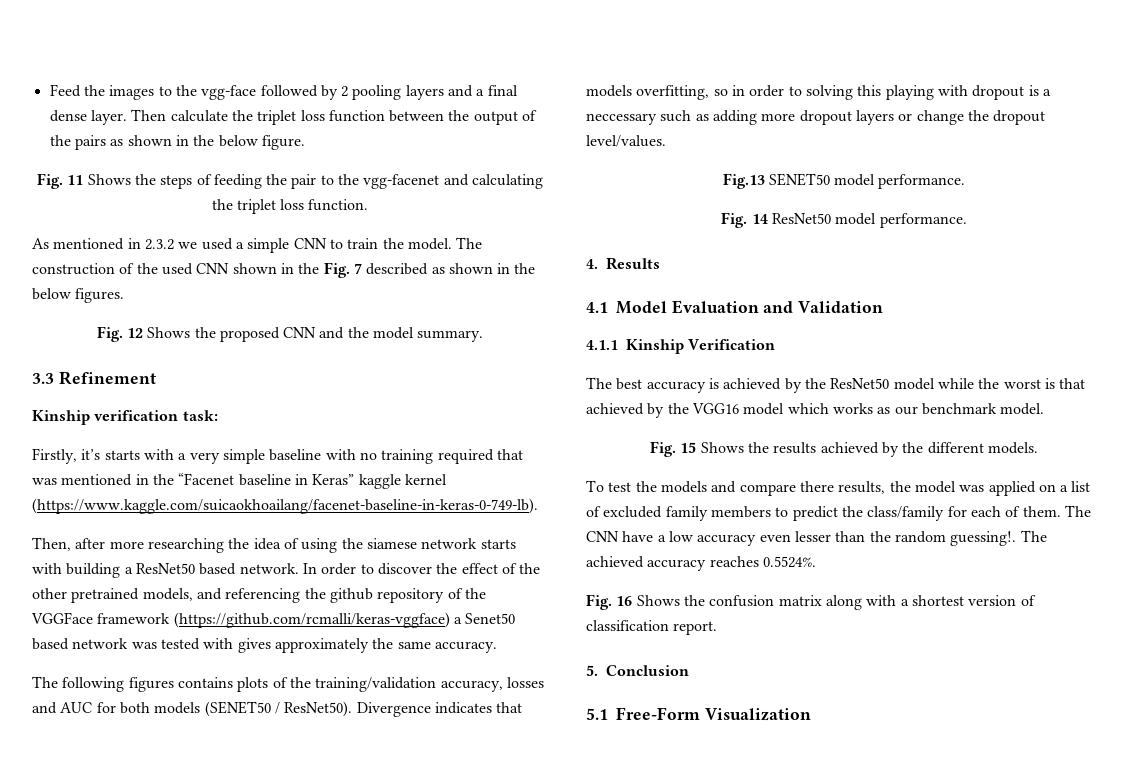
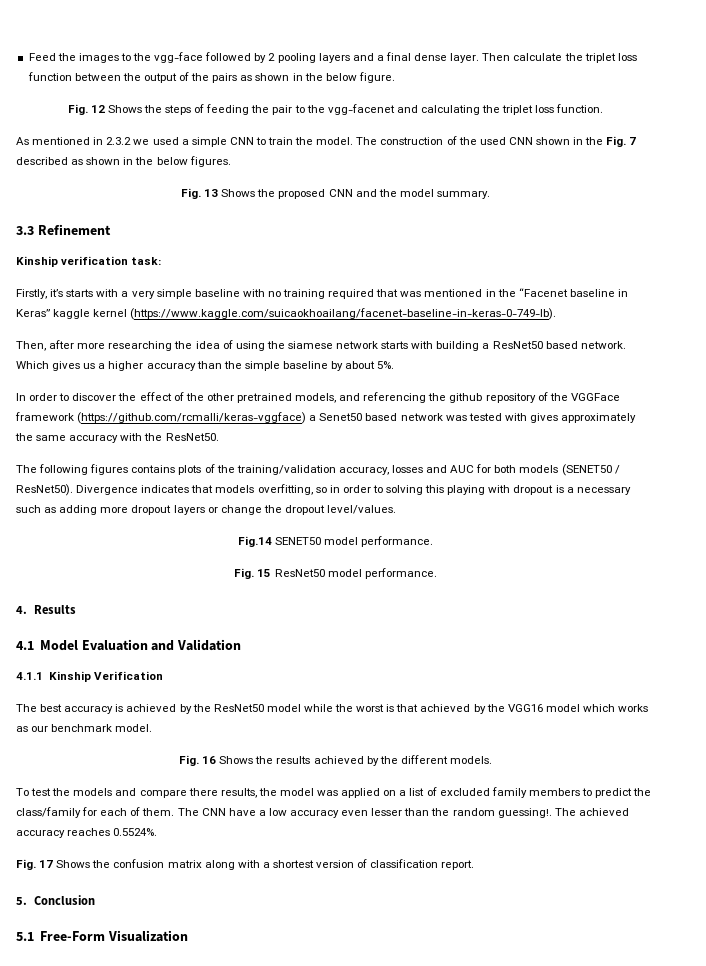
[67,175,84,185] 11 -> [90,105,105,113] 12
[126,328,143,338] 12 -> [204,189,219,197] 13
(299, 568) none -> [16,361,395,371] Which gives us a higher accuracy than the simple baseline by about 5%. //
[434,641,497,653] accuracy. -> [69,433,219,443] accuracy with the ResNet50.
[586,113,657,125] neccessary -> [576,487,631,495] necessary
[722,173,765,189] Fig.13 -> [237,536,272,547] Fig.14
[751,214,768,224] 14 -> [257,569,272,577] 15
[680,442,697,453] 15 -> [202,756,217,764] 16
[616,596,633,606] 16 -> [39,860,54,868] 17

